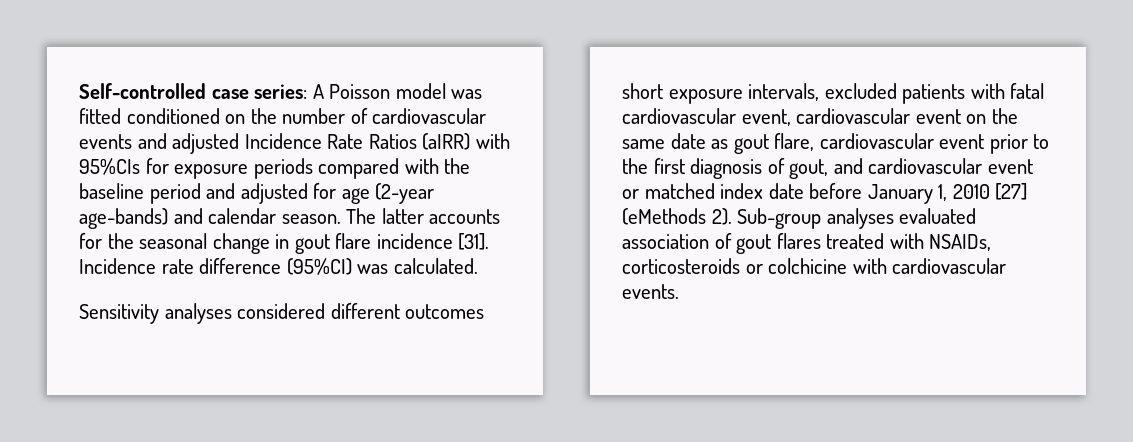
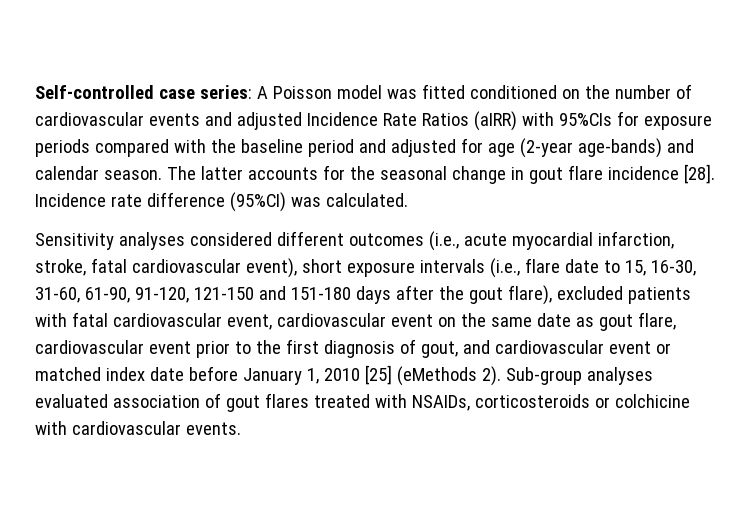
[458,233,490,250] [31]. -> [683,164,715,184] [28].
[622,83,820,104] short exposure intervals, -> [428,231,674,251] [35,258,696,278] [35,285,552,305] (i.e., acute myocardial infarction, stroke, fatal cardiovascular event), short exposure intervals (i.e., flare date to 15, 16-30, 31-60, 61-90, 91-120, 121-150 and 151-180 days after the gout flare),
[995,183,1028,200] [27] -> [364,365,392,385] [25]

